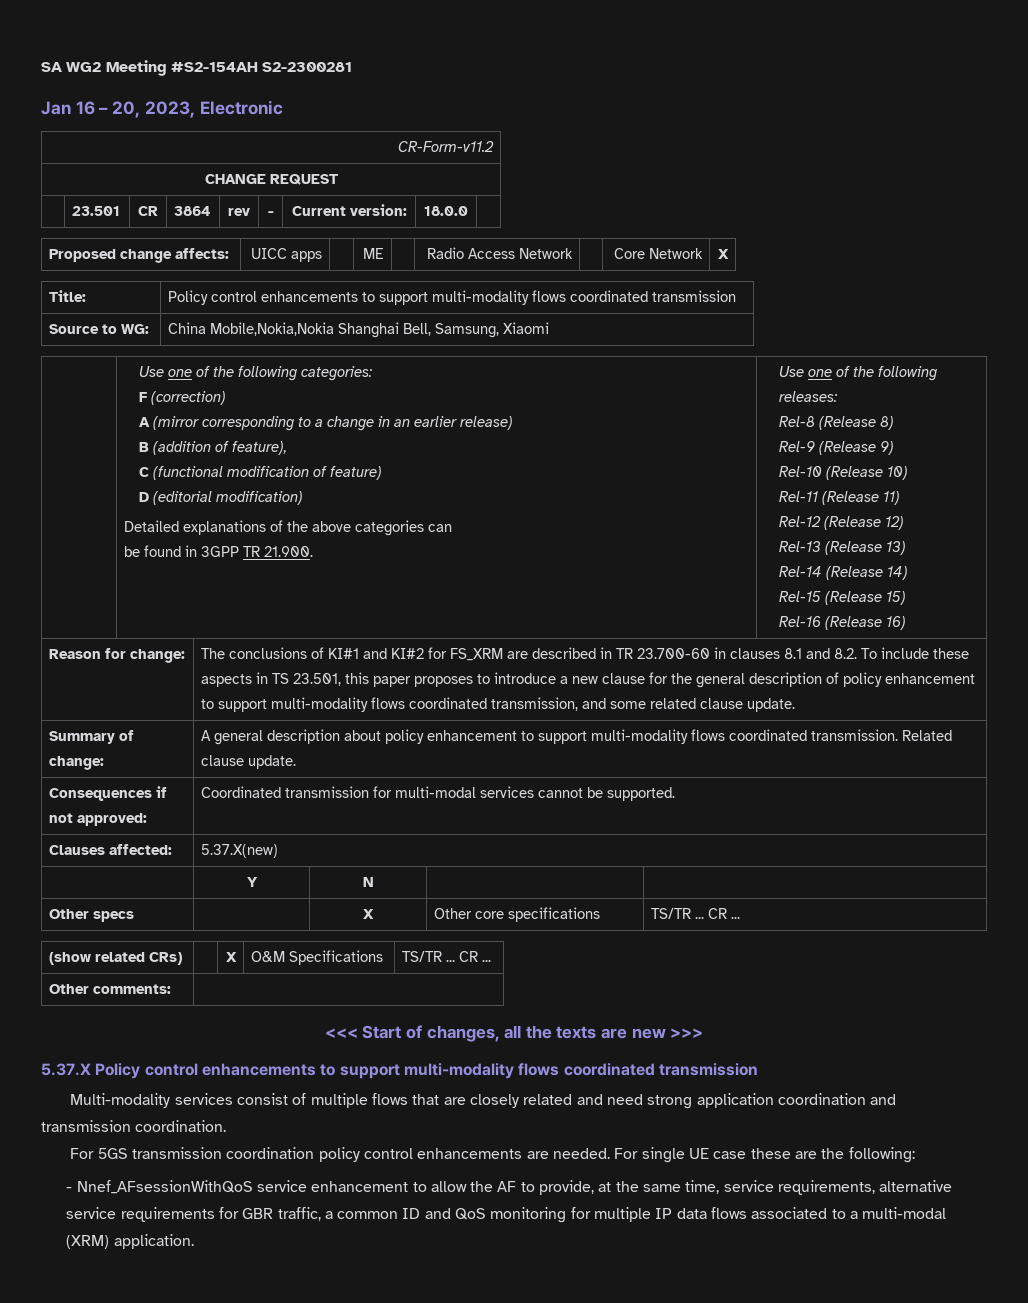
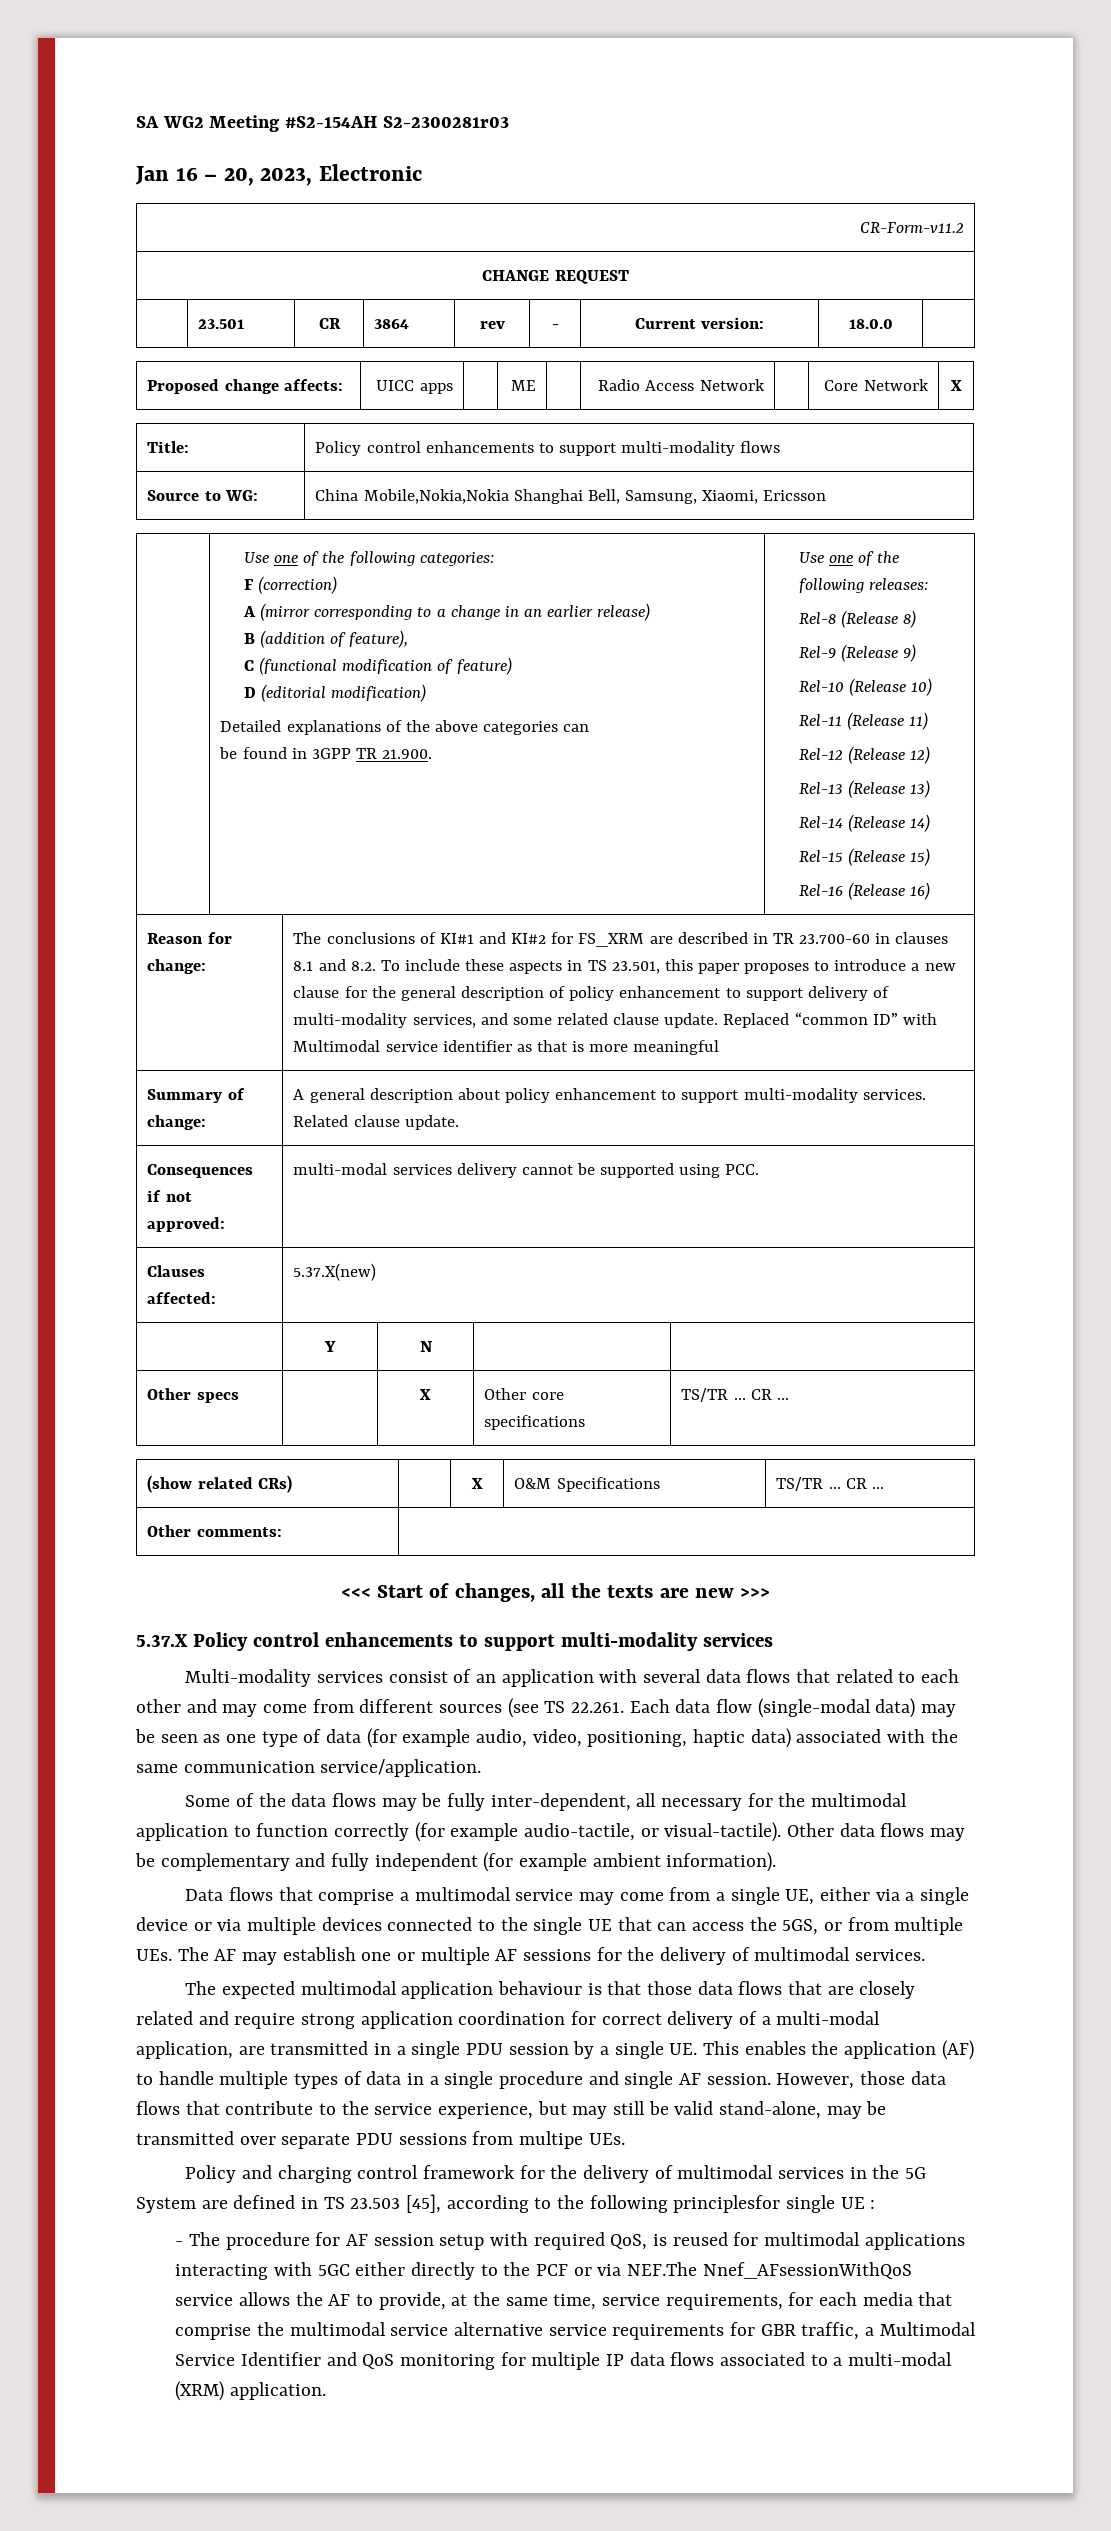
[262,62,353,72] S2-2300281 -> [382,116,509,128] S2-2300281r03
[569,290,736,302] coordinated transmission -> (781, 447) none
[502,322,549,334] Xiaomi -> [702,490,827,504] Xiaomi, Ericsson
[270,697,578,712] multi-modality flows coordinated transmission, -> [807,986,889,1001] [293,1013,476,1028] delivery of multi-modality services,
(795, 705) none -> [723,1012,937,1028] [293,1040,720,1055] Replaced “common ID” with Multimodal service identifier as that is more meaningful
[690,729,898,741] flows coordinated transmission. -> [862,1089,926,1100] services.
[200,786,392,798] Coordinated transmission for -> (226, 1224) none
(534, 792) none -> [456,1163,517,1178] delivery
[606,787,675,801] supported. -> [600,1163,760,1178] supported using PCC.
[518,1063,758,1076] flows coordinated transmission -> [702,1633,773,1647] services
[310,1093,368,1108] multiple -> [476,1669,960,1687] [136,1698,957,1718] [135,1728,958,1748] [136,1759,482,1777] [185,1793,908,1811] [136,1822,966,1842] [135,1852,777,1872] [185,1887,970,1905] [136,1917,964,1935] [136,1947,926,1965] [185,1981,733,1999] an application with several data flows that related to each other and may come from different sources (see TS 22.261. Each data flow (single-modal data) may be seen as one type of data (for example audio, video, positioning, haptic data) associated with the same communication service/application. // Some of the data flows may be fully inter-dependent, all necessary for the multimodal application to function correctly (for example audio-tactile, or visual-tactile). Other data flows may be complementary and fully independent (for example ambient information). // Data flows that comprise a multimodal service may come from a single UE, either via a single device or via multiple devices connected to the single UE that can access the 5GS, or from multiple UEs. The AF may establish one or multiple AF sessions for the delivery of multimodal services. // The expected multimodal application behaviour is that those data
[606,1094,643,1105] need -> [234,2013,296,2029] require
[870,1094,897,1105] [41,1120,227,1132] [70,1147,915,1163] [66,1180,467,1194] and transmission coordination. // For 5GS transmission coordination policy control enhancements are needed. For single UE case these are the following: // - Nnef_AFsessionWithQoS service enhancement to allow -> [571,2011,881,2029] [136,2040,974,2060] [136,2071,946,2089] [136,2101,887,2119] [136,2131,625,2149] [185,2165,927,2183] [136,2194,876,2213] [175,2232,965,2250] [175,2262,912,2280] [175,2292,290,2306] for correct delivery of a multi-modal application, are transmitted in a single PDU session by a single UE. This enables the application (AF) to handle multiple types of data in a single procedure and single AF session. However, those data flows that contribute to the service experience, but may still be valid stand-alone, may be transmitted over separate PDU sessions from multipe UEs. // Policy and charging control framework for the delivery of multimodal services in the 5G System are defined in TS 23.503 [45], according to the following principlesfor single UE : // - The procedure for AF session setup with required QoS, is reused for multimodal applications interacting with 5GC either directly to the PCF or via NEF.The Nnef_AFsessionWithQoS service allows
(876, 1187) none -> [788,2292,953,2306] [175,2322,449,2340] for each media that comprise the multimodal service
[337,1208,421,1219] common ID -> [879,2322,976,2336] [175,2352,321,2366] Multimodal Service Identifier

